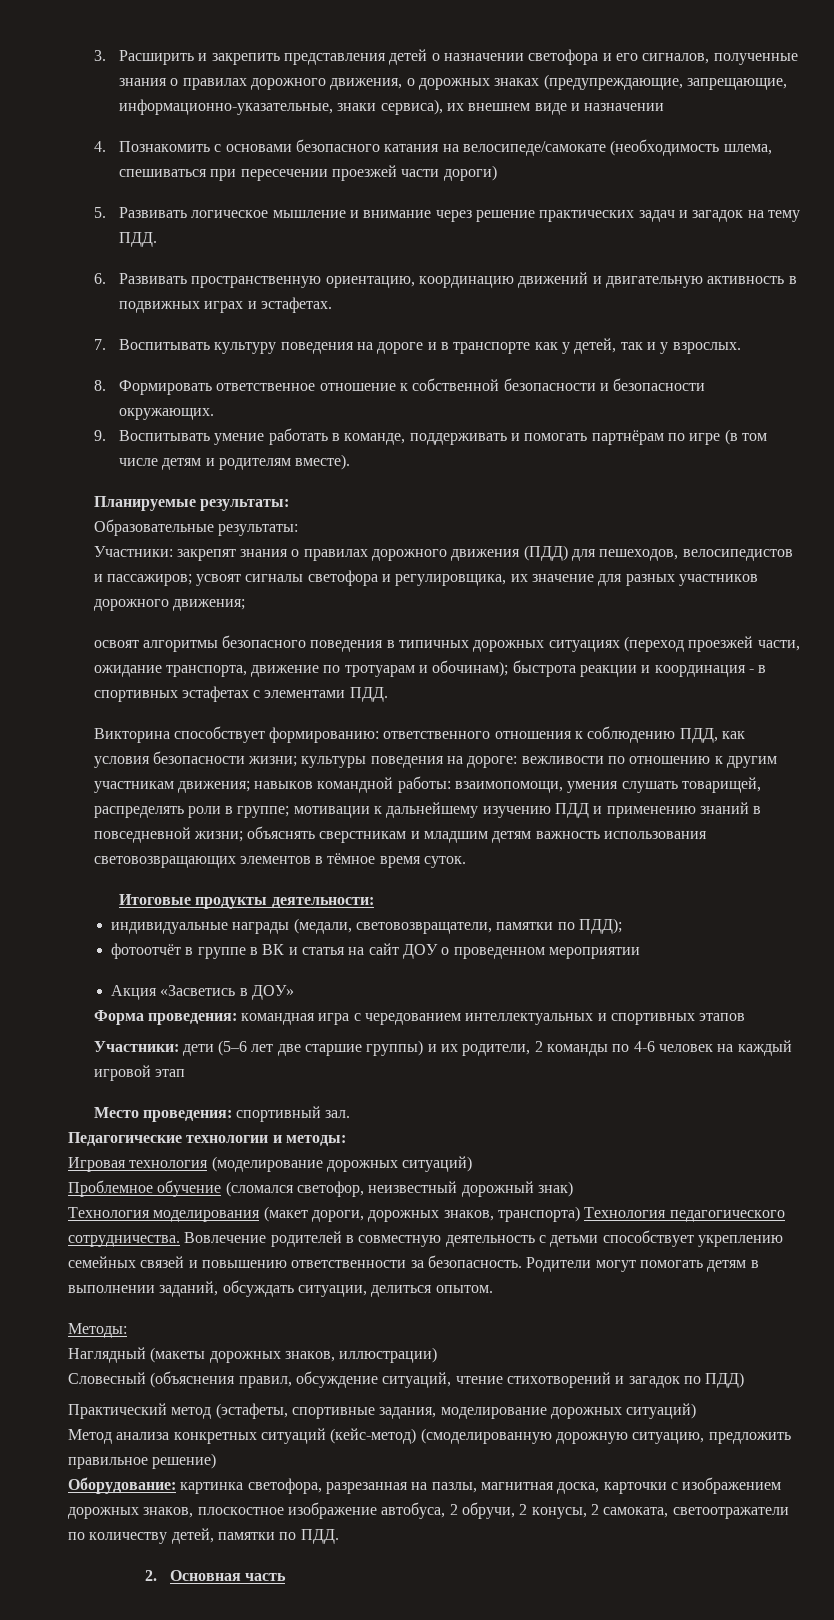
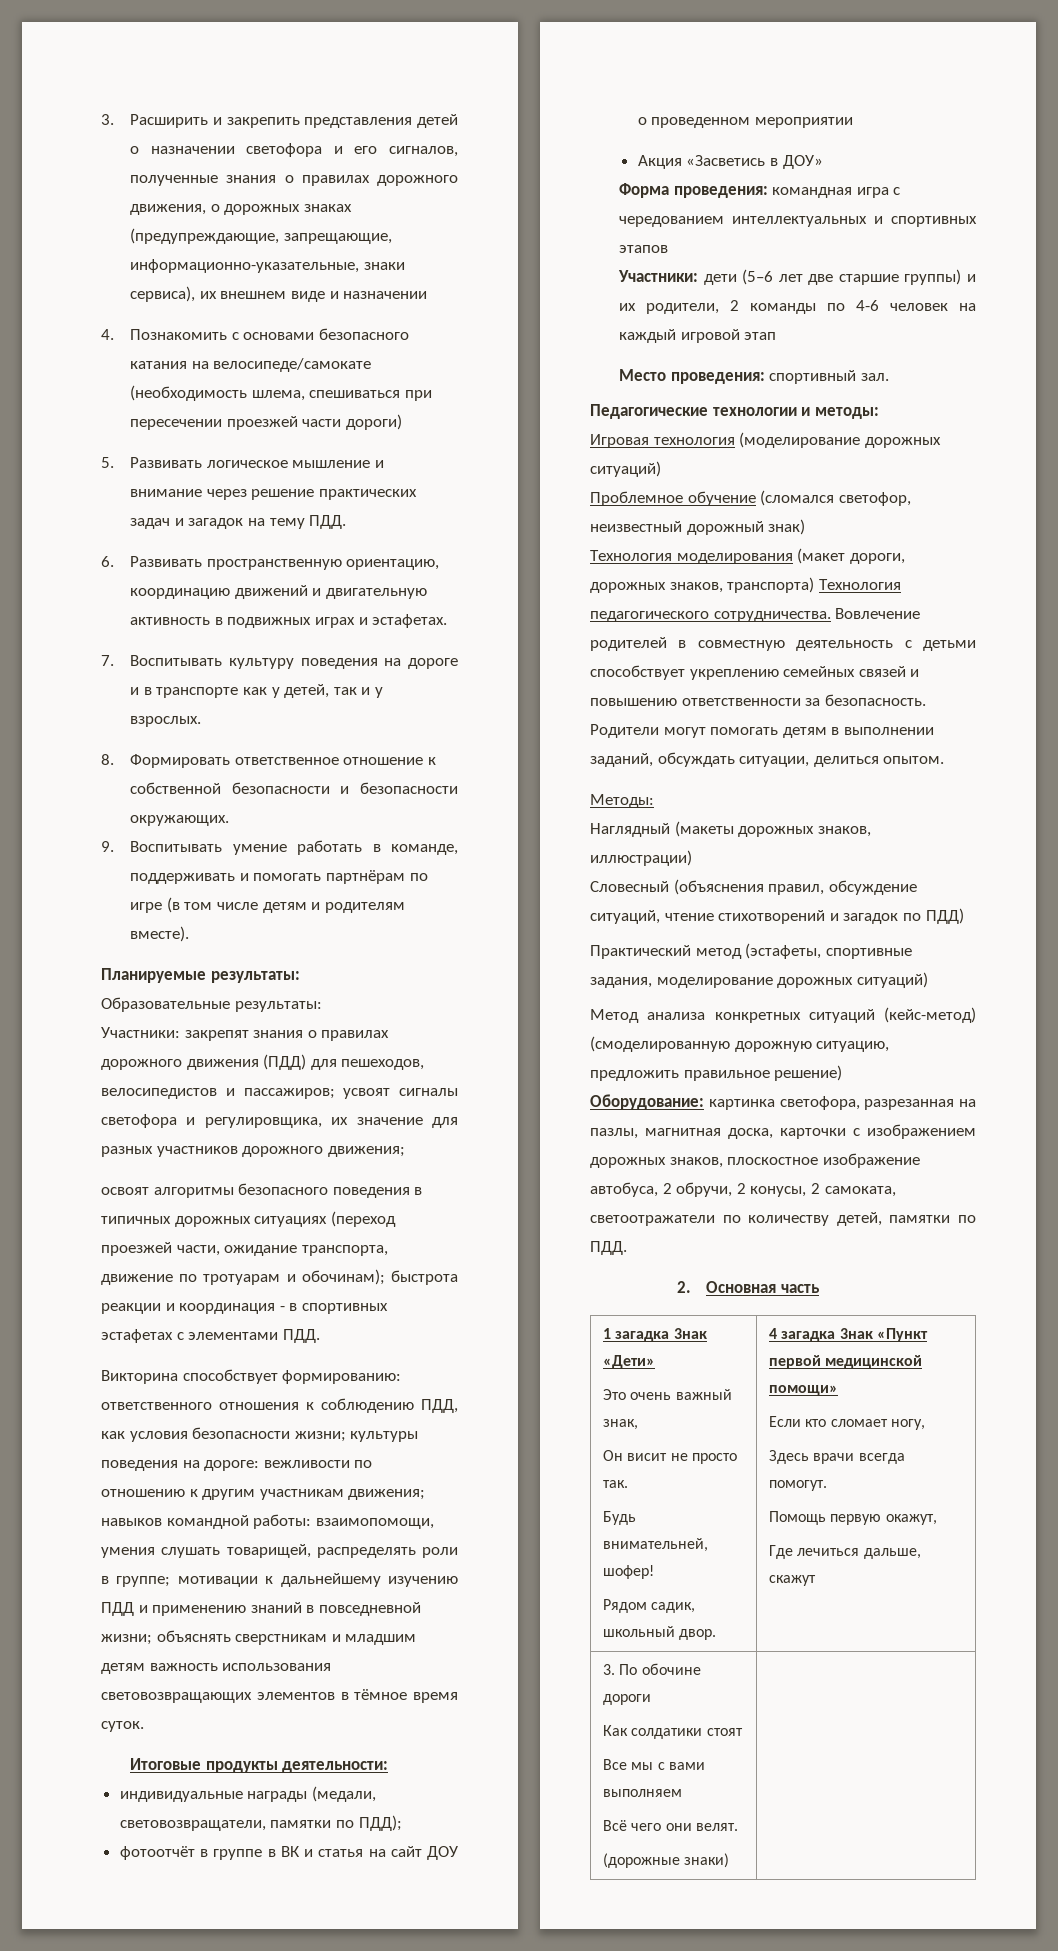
(287, 1577) none -> [603,1328,707,1342] [603,1355,656,1369] [603,1389,732,1400] [603,1419,639,1430] [603,1450,737,1464] [603,1480,629,1488] [603,1511,637,1525] [603,1538,709,1552] [603,1565,655,1579] [603,1599,696,1613] [603,1626,717,1640] [769,1328,928,1342] [769,1355,923,1369] [769,1385,839,1396] [769,1416,925,1430] [769,1450,905,1464] [769,1480,828,1491] [769,1511,937,1525] [769,1545,921,1559] [769,1575,817,1586] [603,1663,701,1675] [603,1694,652,1705] [603,1725,743,1739] [603,1759,705,1770] [603,1789,683,1797] [603,1820,738,1831] [603,1853,730,1868] // 1 загадка 3нак «Дети» // Это очень важный знак, // Он висит не просто так. // Будь внимательней, шофер! // Рядом садик, школьный двор. | 4 загадка 3нак «Пункт первой медицинской помощи» // Если кто сломает ногу, // Здесь врачи всегда помогут. // Помощь первую окажут, // Где лечиться дальше, скажут // 3. По обочине дороги // Как солдатики стоят // Все мы с вами выполняем // Всё чего они велят. // (дорожные знаки) |

